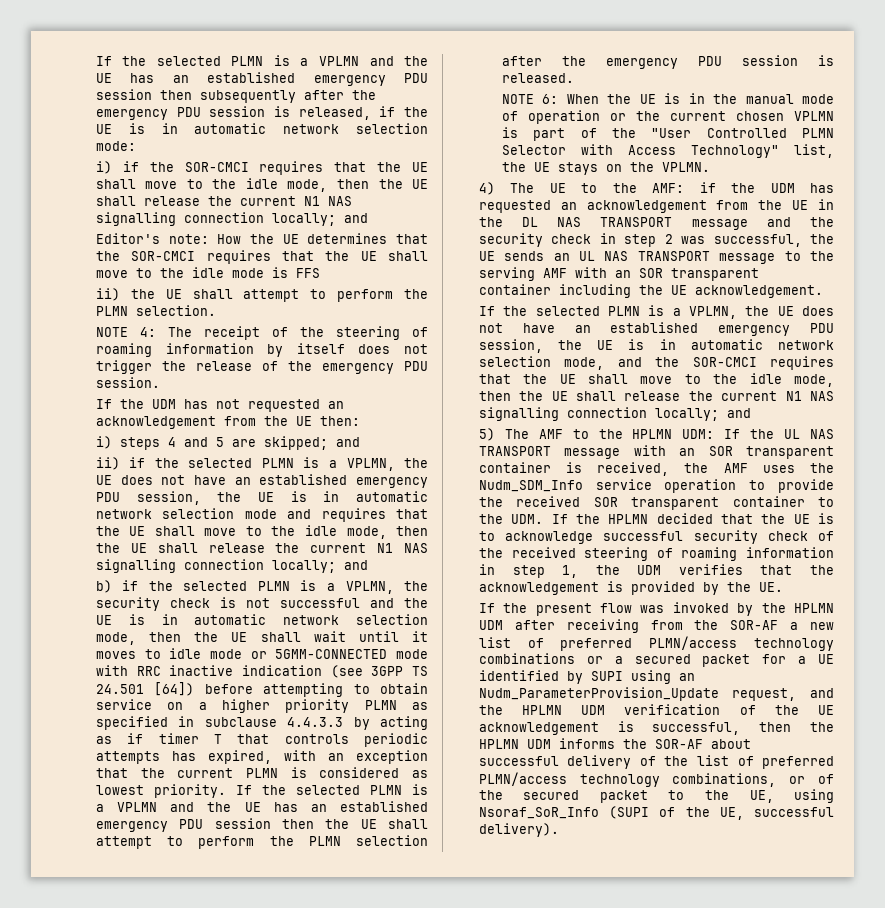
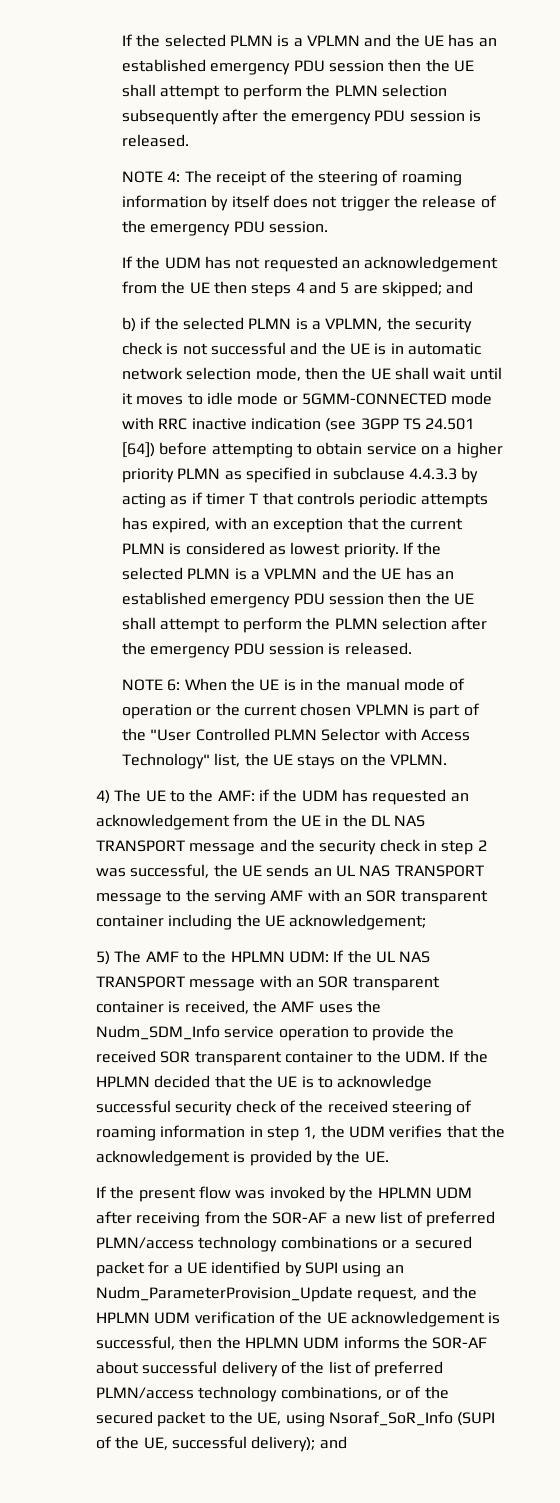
[199,90,376,103] [95,106,428,120] [95,123,429,134] [95,141,136,151] [95,161,428,175] [95,178,429,192] [95,196,352,206] [95,212,368,226] [95,233,428,244] [95,250,429,264] [95,267,320,278] [95,288,428,302] [95,305,216,316] subsequently after the emergency PDU session is released, if the UE is in automatic network selection mode: // i) if the SOR-CMCI requires that the UE shall move to the idle mode, then the UE shall release the current N1 NAS signalling connection locally; and // Editor's note: How the UE determines that the SOR-CMCI requires that the UE shall move to the idle mode is FFS // ii) the UE shall attempt to perform the PLMN selection. -> [425,59,475,72] [122,84,448,100] [122,109,482,125] [122,134,190,147] the UE shall attempt to perform the PLMN selection subsequently after the emergency PDU session is released.
[319,416,360,426] [95,436,112,449] then: // i) -> [214,281,248,294] then
[95,457,429,471] [95,474,428,488] [95,491,428,505] [95,508,428,522] [95,525,428,539] [95,543,428,553] [95,559,368,573] // ii) if the selected PLMN is a VPLMN, the UE does not have an established emergency PDU session, the UE is in automatic network selection mode and requires that the UE shall move to the idle mode, then the UE shall release the current N1 NAS signalling connection locally; and -> (474, 287) none
[694,285,823,298] [478,305,834,319] [478,322,834,336] [478,339,834,353] [478,356,834,370] [478,373,834,387] [478,391,834,401] [478,407,751,421] acknowledgement. // If the selected PLMN is a VPLMN, the UE does not have an established emergency PDU session, the UE is in automatic network selection mode, and the SOR-CMCI requires that the UE shall move to the idle mode, then the UE shall release the current N1 NAS signalling connection locally; and -> [289,914,427,930] acknowledgement;
[478,823,559,837] delivery). -> [251,1436,347,1452] delivery); and

